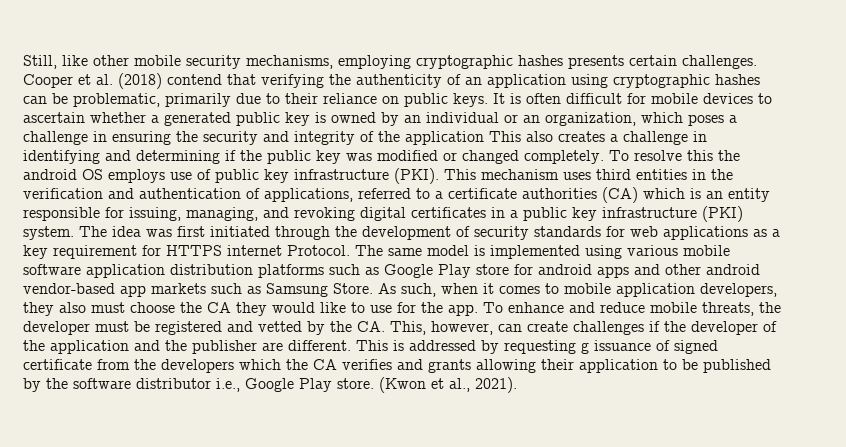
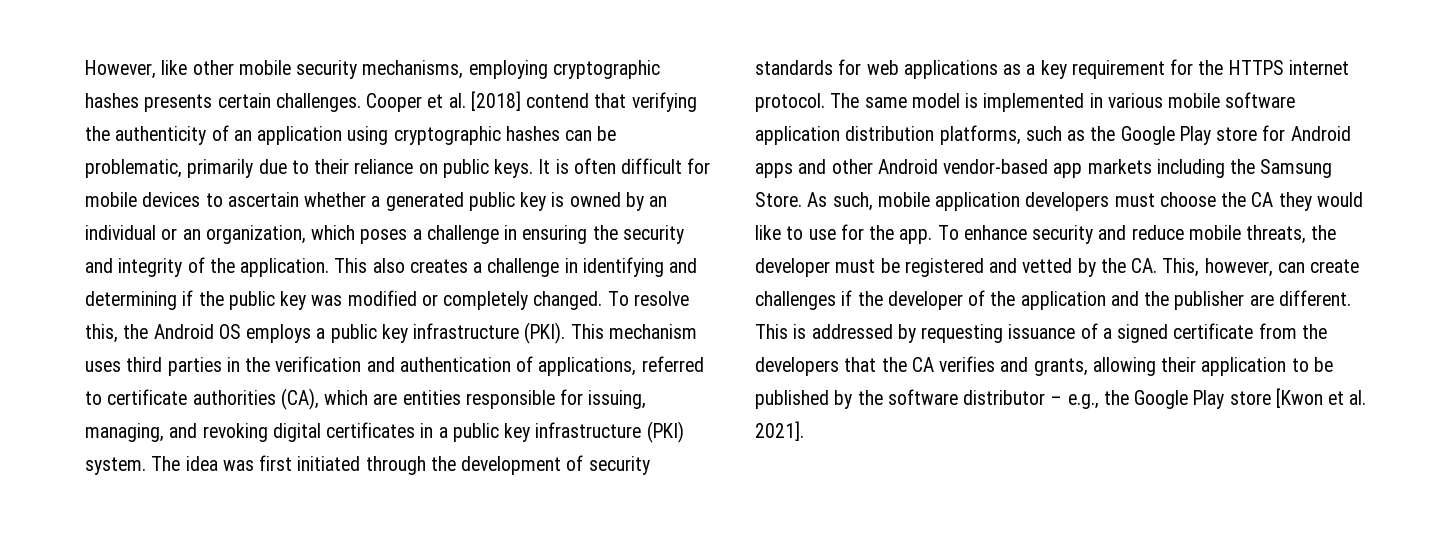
[23,55,57,69] Still, -> [85,60,156,79] However,
[118,73,162,89] (2018) -> [470,91,521,111] [2018]
[405,131,484,145] application -> [240,258,330,277] application.
[462,150,740,164] [23,169,211,183] changed completely. To resolve this the android OS employs use of -> [443,291,689,310] [85,324,326,343] completely changed. To resolve this, the Android OS employs a
[636,169,687,180] entities -> [167,357,222,376] parties
[435,191,443,199] a -> (102, 398) none
[602,187,770,203] (CA) which is an entity -> [280,388,461,410] (CA), which are entities
(161, 250) none -> [1198,60,1224,75] the
[287,245,350,256] Protocol. -> [755,93,825,112] protocol.
[585,245,622,259] using -> [1089,93,1103,108] in
[258,264,379,278] platforms such as -> [939,125,1116,145] platforms, such as the
[538,264,592,275] android -> [1290,126,1351,141] Android
[706,264,760,275] android -> [877,159,938,174] Android
[211,283,261,294] such as -> [1156,159,1256,178] including the
[441,283,777,297] [23,302,86,316] when it comes to mobile application developers, they also -> [877,192,1110,211] mobile application developers
(564, 307) none -> [1032,225,1094,244] security
[581,342,589,354] g -> (1004, 333) none
(670, 345) none -> [1102,328,1112,339] a
[239,359,281,370] which -> [844,357,877,372] that
[428,359,471,373] grants -> [1033,358,1088,376] grants,
[216,377,517,393] i.e., Google Play store. (Kwon et al., 2021). -> [1050,388,1367,409] [755,421,804,441] – e.g., the Google Play store [Kwon et al. 2021].

